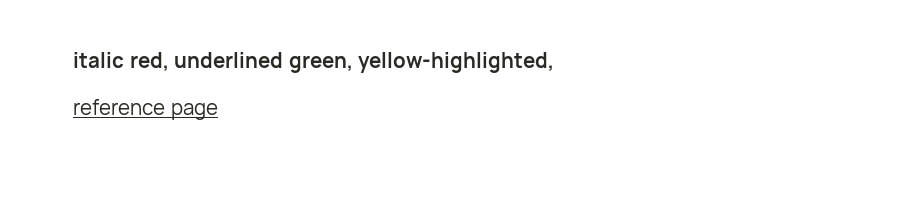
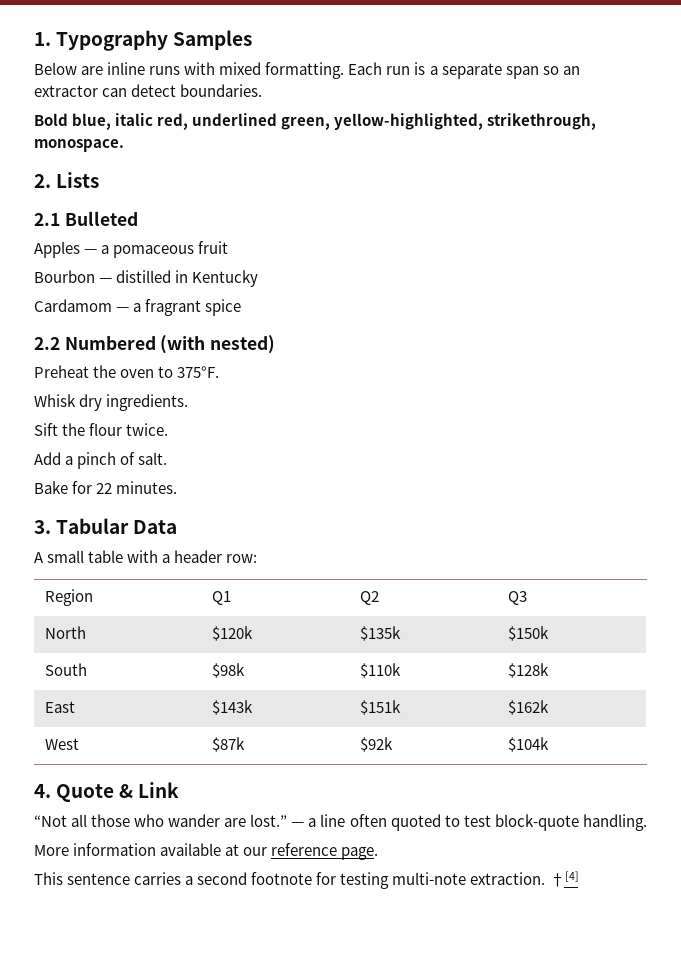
(73, 60) none -> [34,30,253,51] [34,62,580,79] [34,84,263,97] [34,113,112,130] 1. Typography Samples // Below are inline runs with mixed formatting. Each run is a separate span so an extractor can detect boundaries. // Bold blue,
[73,99,218,120] // reference page -> [487,113,597,130] [34,139,124,152] [34,172,100,188] [34,211,138,226] [34,241,229,258] [34,270,259,287] [34,299,242,316] [34,335,276,354] [34,365,220,378] [34,394,189,411] [34,423,169,436] [34,452,168,469] [34,481,178,494] [34,518,178,534] [34,550,258,563] [44,589,93,606] [211,591,231,605] [359,591,379,605] [507,591,527,605] [44,626,86,639] [211,626,253,641] [359,626,401,641] [507,626,549,641] [44,663,87,676] [211,663,245,678] [359,663,401,678] [507,663,549,678] [44,701,75,713] [211,700,253,715] [359,700,401,715] [507,700,549,715] [44,738,79,750] [211,737,245,752] [359,737,393,752] [507,737,549,752] [34,782,180,802] [34,814,647,831] [34,843,379,860] [34,871,579,889] strikethrough, monospace. // 2. Lists // 2.1 Bulleted // Apples — a pomaceous fruit // Bourbon — distilled in Kentucky // Cardamom — a fragrant spice // 2.2 Numbered (with nested) // Preheat the oven to 375°F. // Whisk dry ingredients. // Sift the flour twice. // Add a pinch of salt. // Bake for 22 minutes. // 3. Tabular Data // A small table with a header row: // Region | Q1 | Q2 | Q3 // North | $120k | $135k | $150k // South | $98k | $110k | $128k // East | $143k | $151k | $162k // West | $87k | $92k | $104k // 4. Quote & Link // “Not all those who wander are lost.” — a line often quoted to test block-quote handling. // More information available at our reference page. // This sentence carries a second footnote for testing multi-note extraction. †[4]

